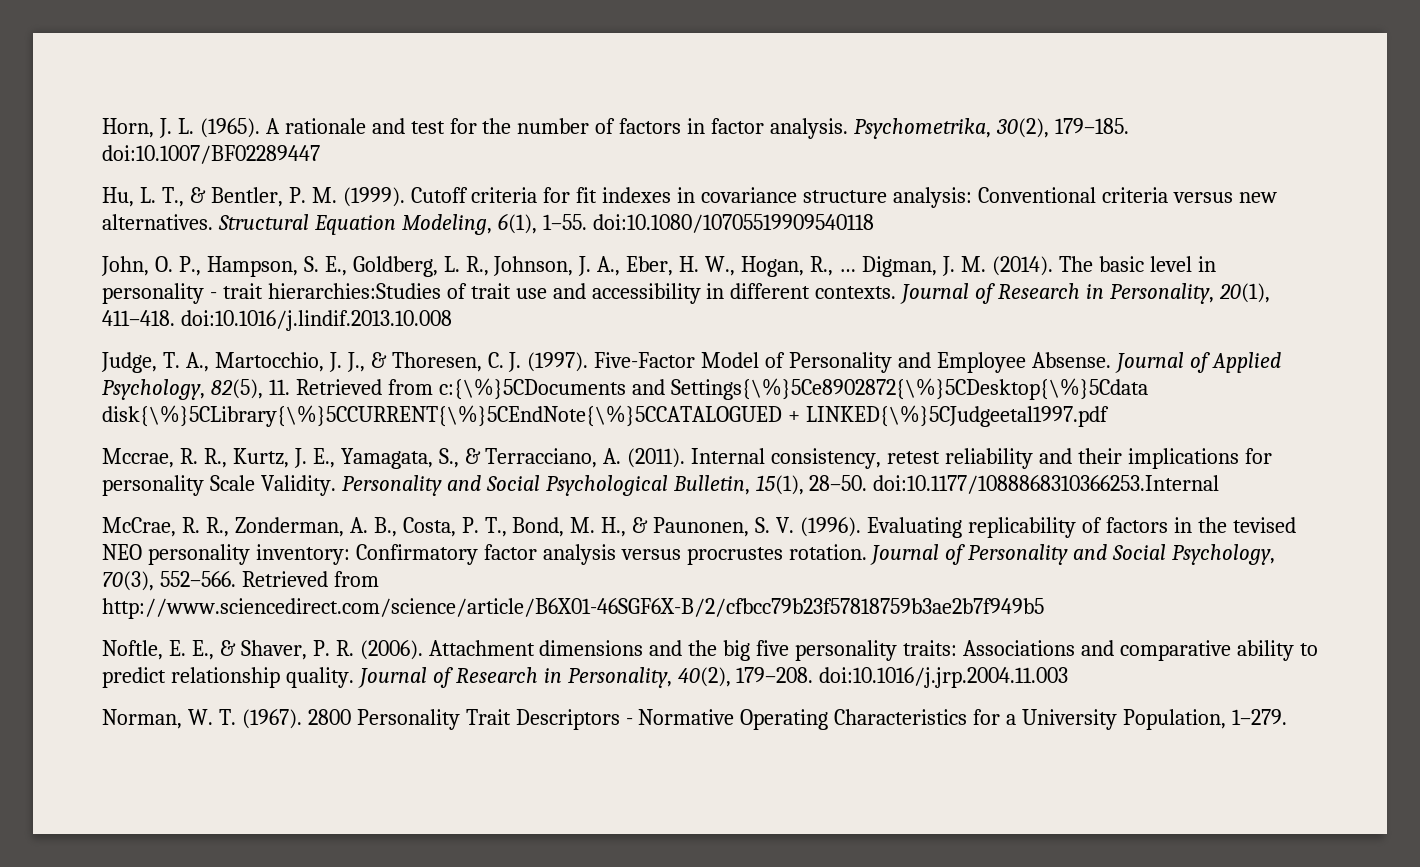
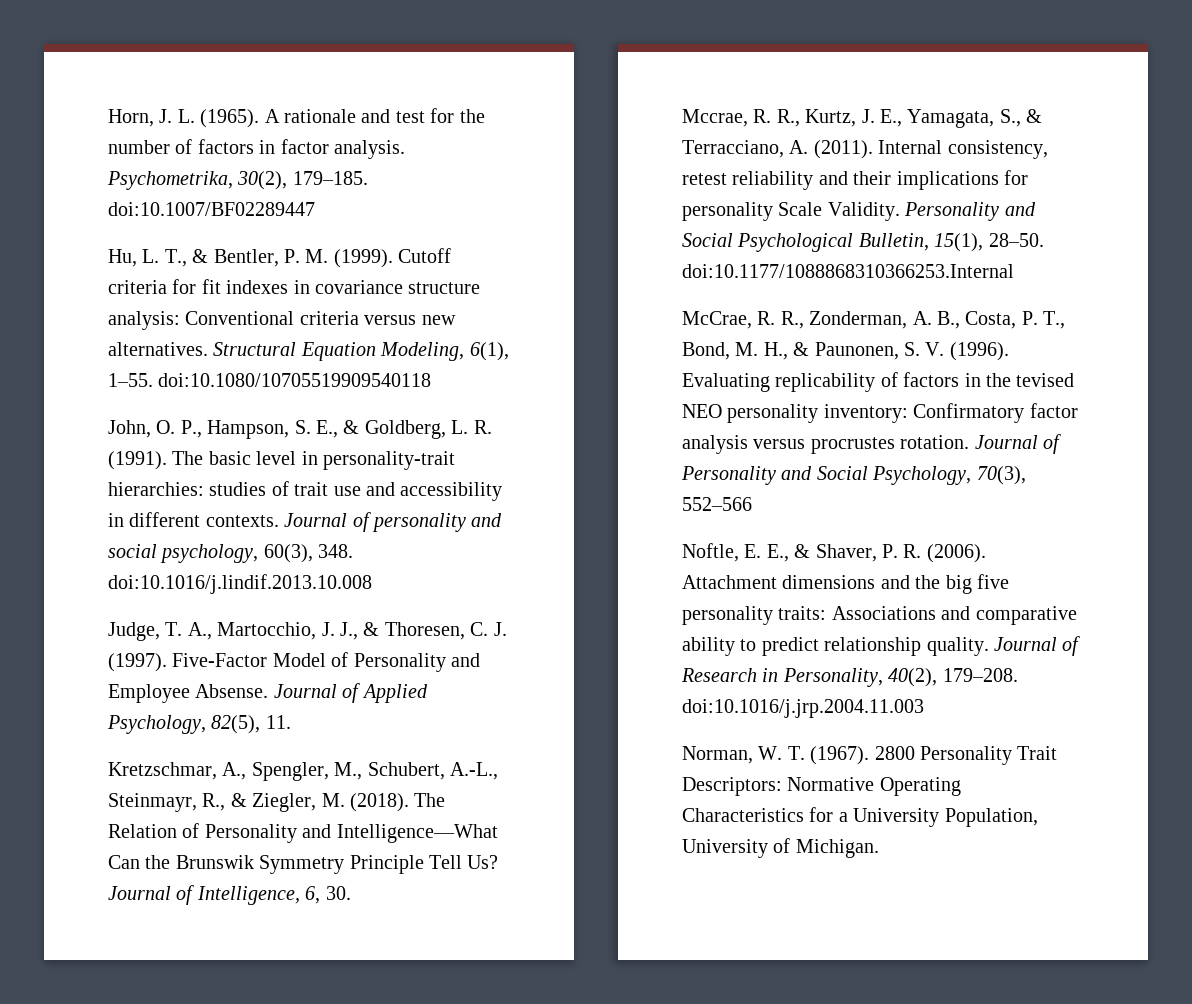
(347, 266) none -> [343,420,360,434] &
[465,256,1216,277] [102,283,441,304] R., Johnson, J. A., Eber, H. W., Hogan, R., … Digman, J. M. (2014). The basic level in personality - trait hierarchies:Studies -> [473,420,492,434] [108,451,455,470] [108,482,267,496] R. (1991). The basic level in personality-trait hierarchies: studies
[998,283,1270,304] [102,310,175,326] Research in Personality, 20(1), 411–418. -> [372,513,503,532] [108,544,354,563] personality and social psychology, 60(3), 348.
[295,378,1148,400] [102,405,1109,427] Retrieved from c:{\%}5CDocuments and Settings{\%}5Ce8902872{\%}5CDesktop{\%}5Cdata disk{\%}5CLibrary{\%}5CCURRENT{\%}5CEndNote{\%}5CCATALOGUED + LINKED{\%}5CJudgeetal1997.pdf -> [108,762,498,781] [108,793,446,812] [108,823,498,843] [108,855,499,874] [108,885,351,905] // Kretzschmar, A., Spengler, M., Schubert, A.-L., Steinmayr, R., & Ziegler, M. (2018). The Relation of Personality and Intelligence—What Can the Brunswik Symmetry Principle Tell Us? Journal of Intelligence, 6, 30.
[159,571,379,587] [102,598,1044,619] 552–566. Retrieved from http://www.sciencedirect.com/science/article/B6X01-46SGF6X-B/2/cfbcc79b23f57818759b3ae2b7f949b5 -> [682,497,752,511] 552–566
[515,709,633,730] Descriptors - -> [682,777,782,796] Descriptors:
[1232,709,1288,725] 1–279. -> [682,838,879,858] University of Michigan.

